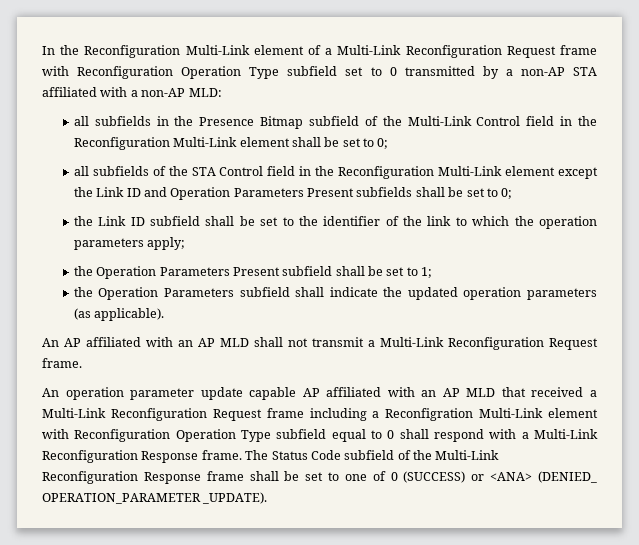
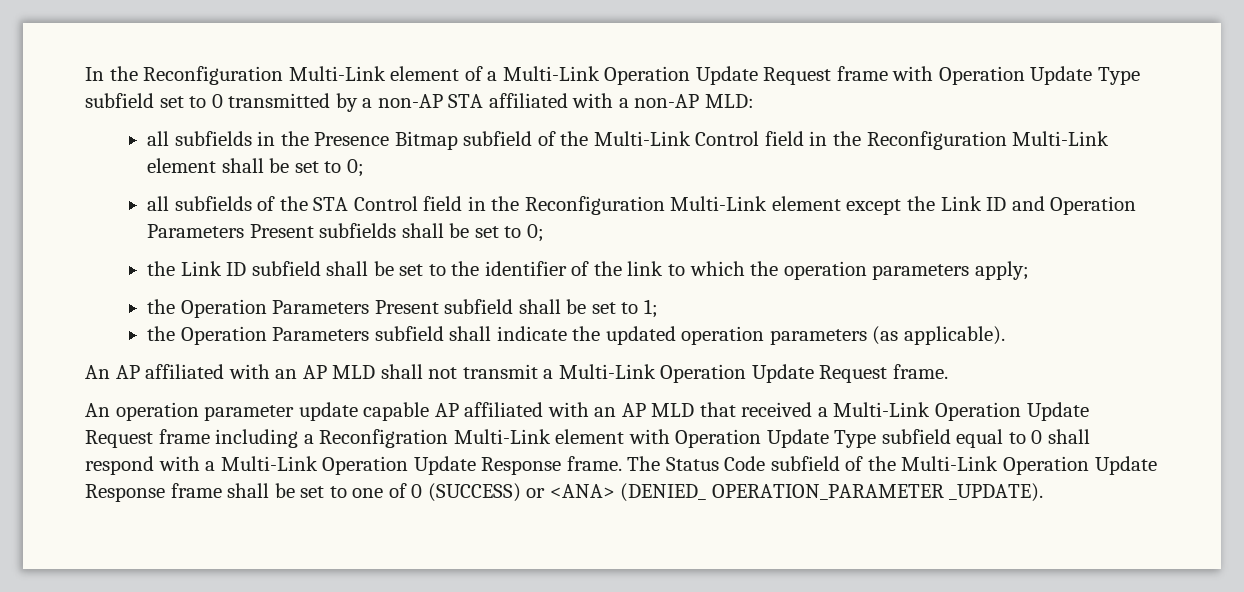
[405,45,502,58] Reconfiguration -> [604,66,758,85] Operation Update
[77,66,242,79] Reconfiguration Operation -> [938,66,1093,85] Operation Update
[448,337,544,350] Reconfiguration -> [660,364,814,383] Operation Update
[110,408,207,421] Reconfiguration -> [935,402,1089,421] Operation Update
[74,429,236,442] Reconfiguration Operation -> [675,429,829,448] Operation Update
[42,450,138,463] Reconfiguration -> [322,456,476,475] Operation Update
[42,471,138,484] Reconfiguration -> [1003,456,1157,475] Operation Update

